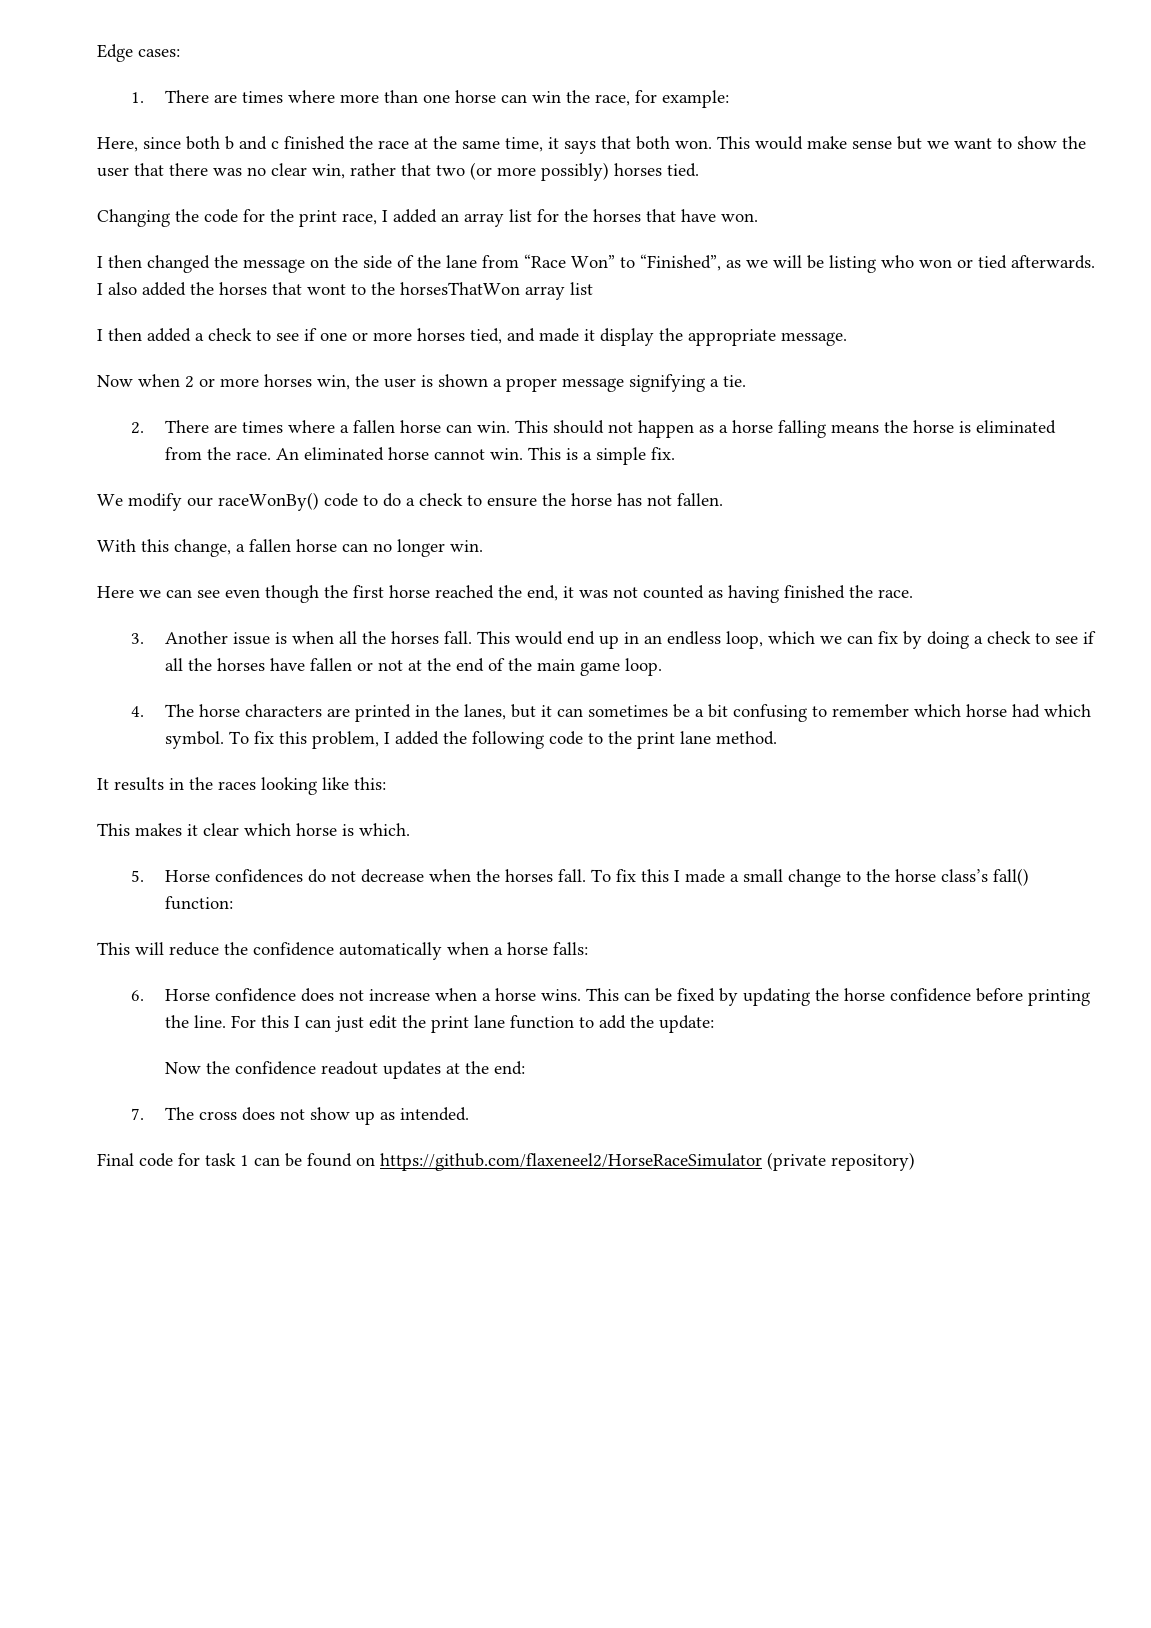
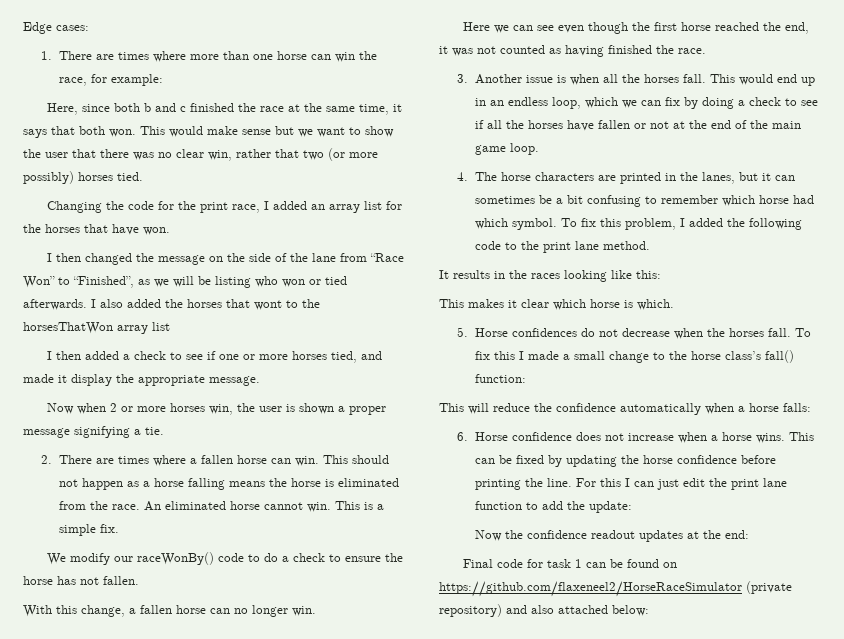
[131,1107,470,1125] // 7. The cross does not show up as intended. -> (750, 534) none
(915, 1161) none -> [506,605,649,616] and also attached below:

